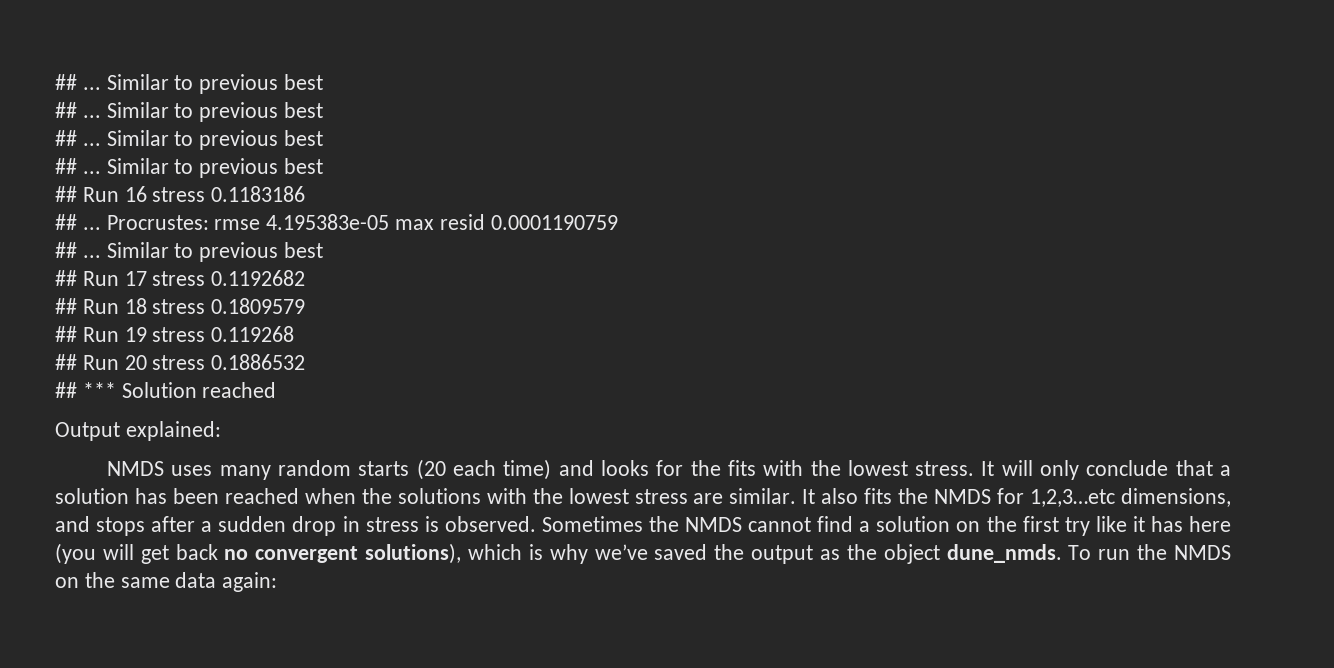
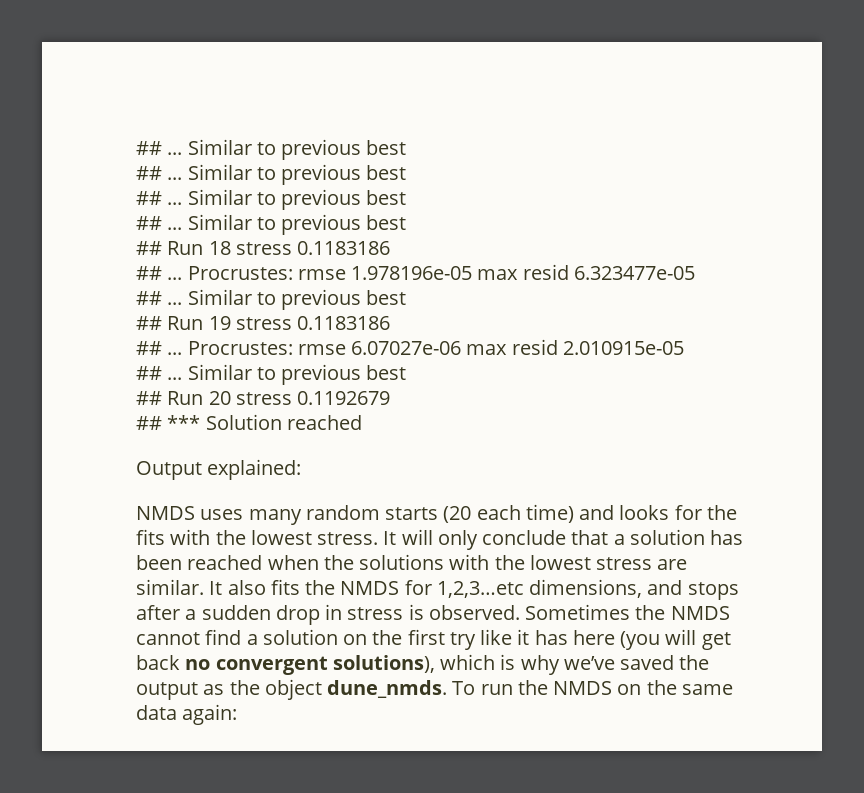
[124,186,306,202] [55,214,618,230] [55,242,324,262] [55,270,306,286] [55,298,306,314] [55,326,295,342] 16 stress 0.1183186 // ## ... Procrustes: rmse 4.195383e-05 max resid 0.0001190759 // ## ... Similar to previous best // ## Run 17 stress 0.1192682 // ## Run 18 stress 0.1809579 // ## Run 19 stress 0.119268 -> [208,241,391,255] [136,264,695,280] [136,289,407,310] [136,316,391,330] [136,339,684,355] [136,364,407,385] 18 stress 0.1183186 // ## ... Procrustes: rmse 1.978196e-05 max resid 6.323477e-05 // ## ... Similar to previous best // ## Run 19 stress 0.1183186 // ## ... Procrustes: rmse 6.07027e-06 max resid 2.010915e-05 // ## ... Similar to previous best
[211,354,306,370] 0.1886532 -> [297,391,391,405] 0.1192679

